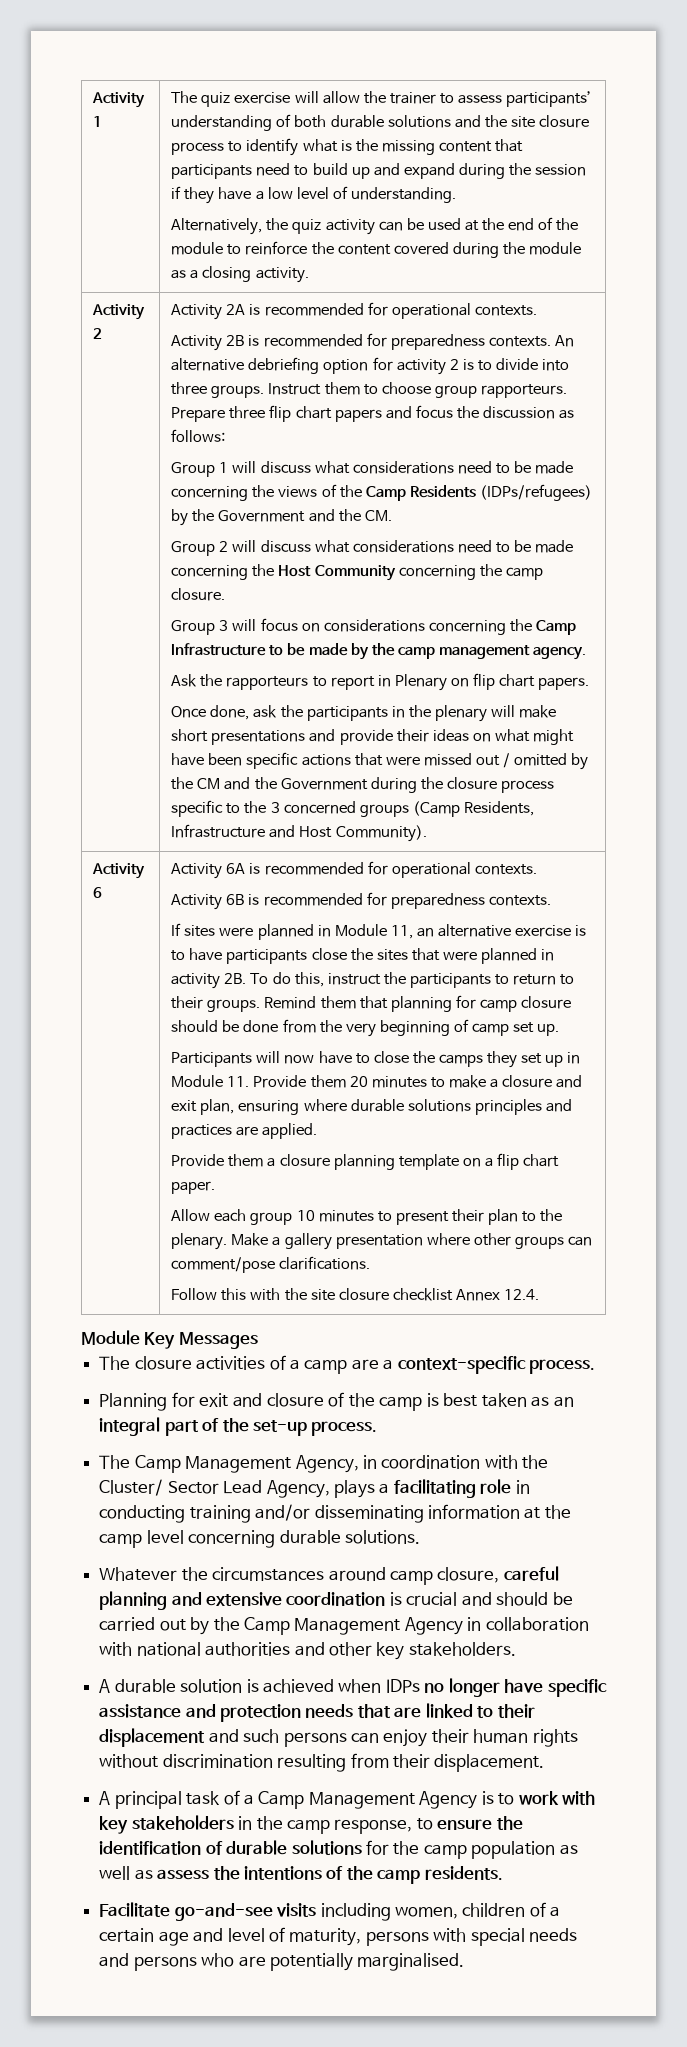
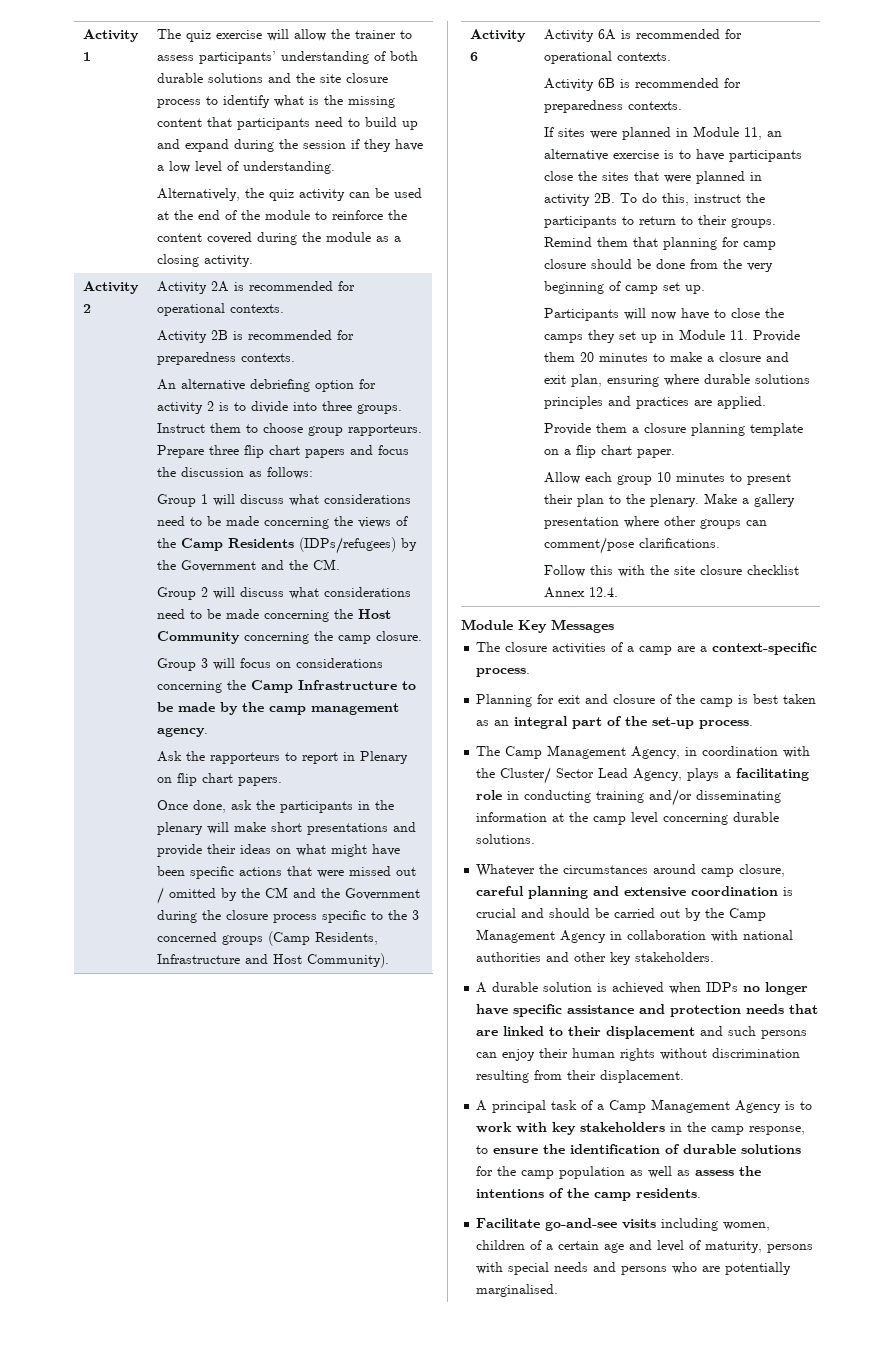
(551, 341) none -> (295, 357) //

